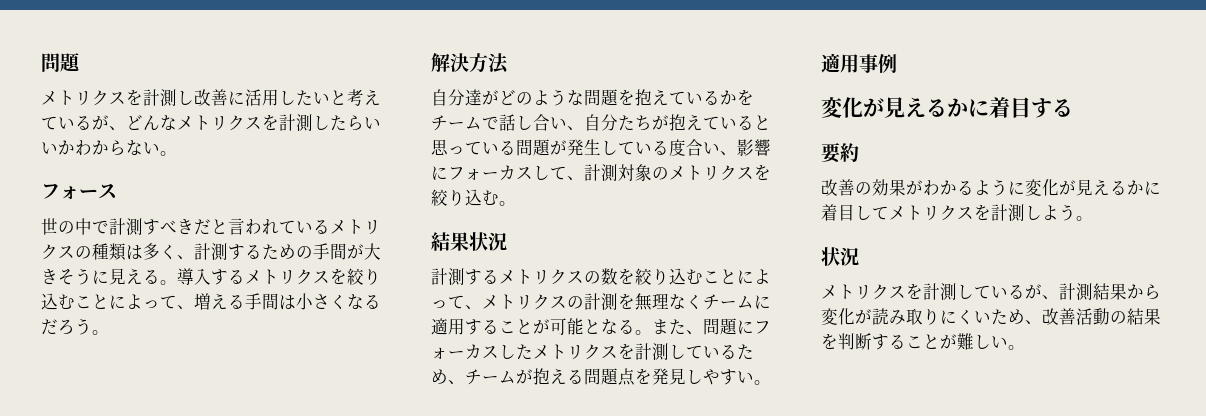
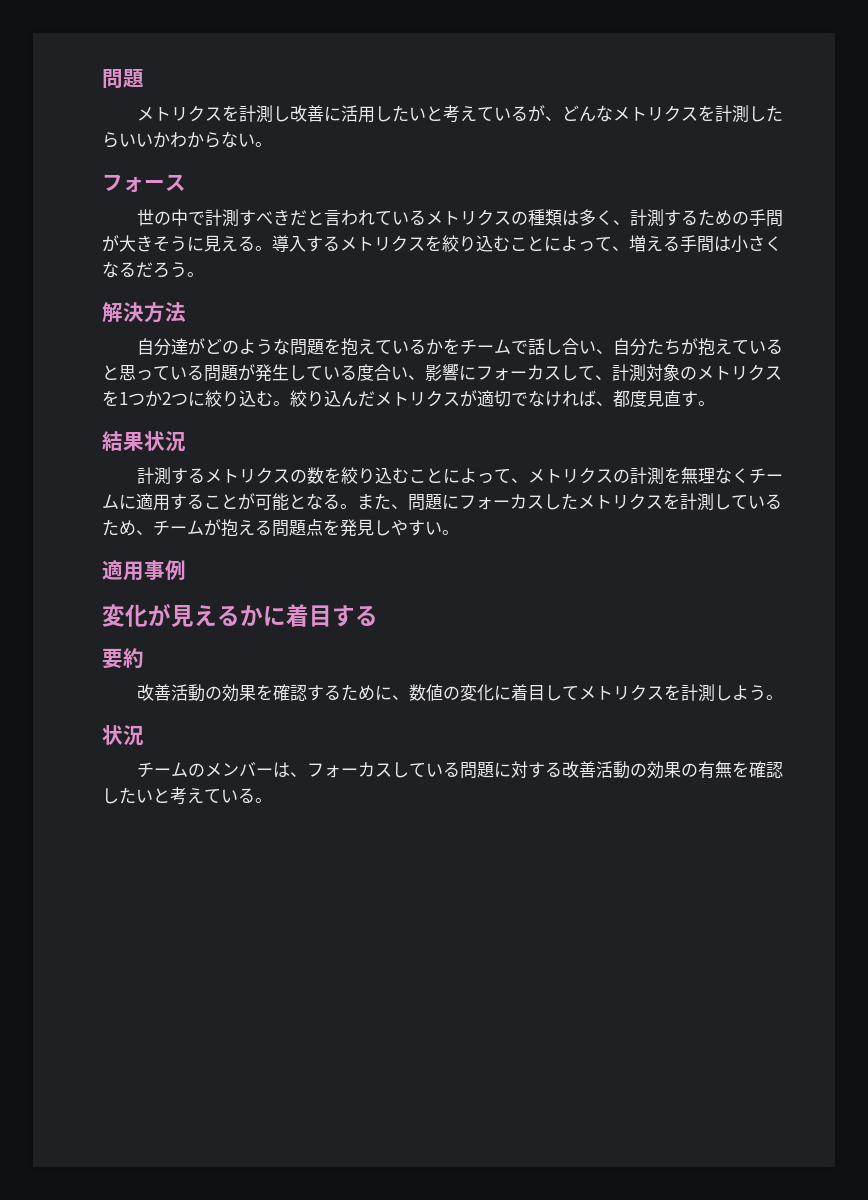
(771, 172) none -> [119,391,205,407] 1つか2つに
(516, 203) none -> [290,390,715,407] 絞り込んだメトリクスが適切でなければ、都度見直す。
[855,179,1144,196] の効果がわかるように変化が見えるか -> [170,684,494,702] 活動の効果を確認するために、数値の変化
[821,283,1161,301] [821,308,1161,325] [821,333,1008,350] メトリクスを計測しているが、計測結果から変化が読み取りにくいため、改善活動の結果を判断することが難しい -> [136,761,783,779] [102,787,255,805] チームのメンバーは、フォーカスしている問題に対する改善活動の効果の有無を確認したいと考えている

